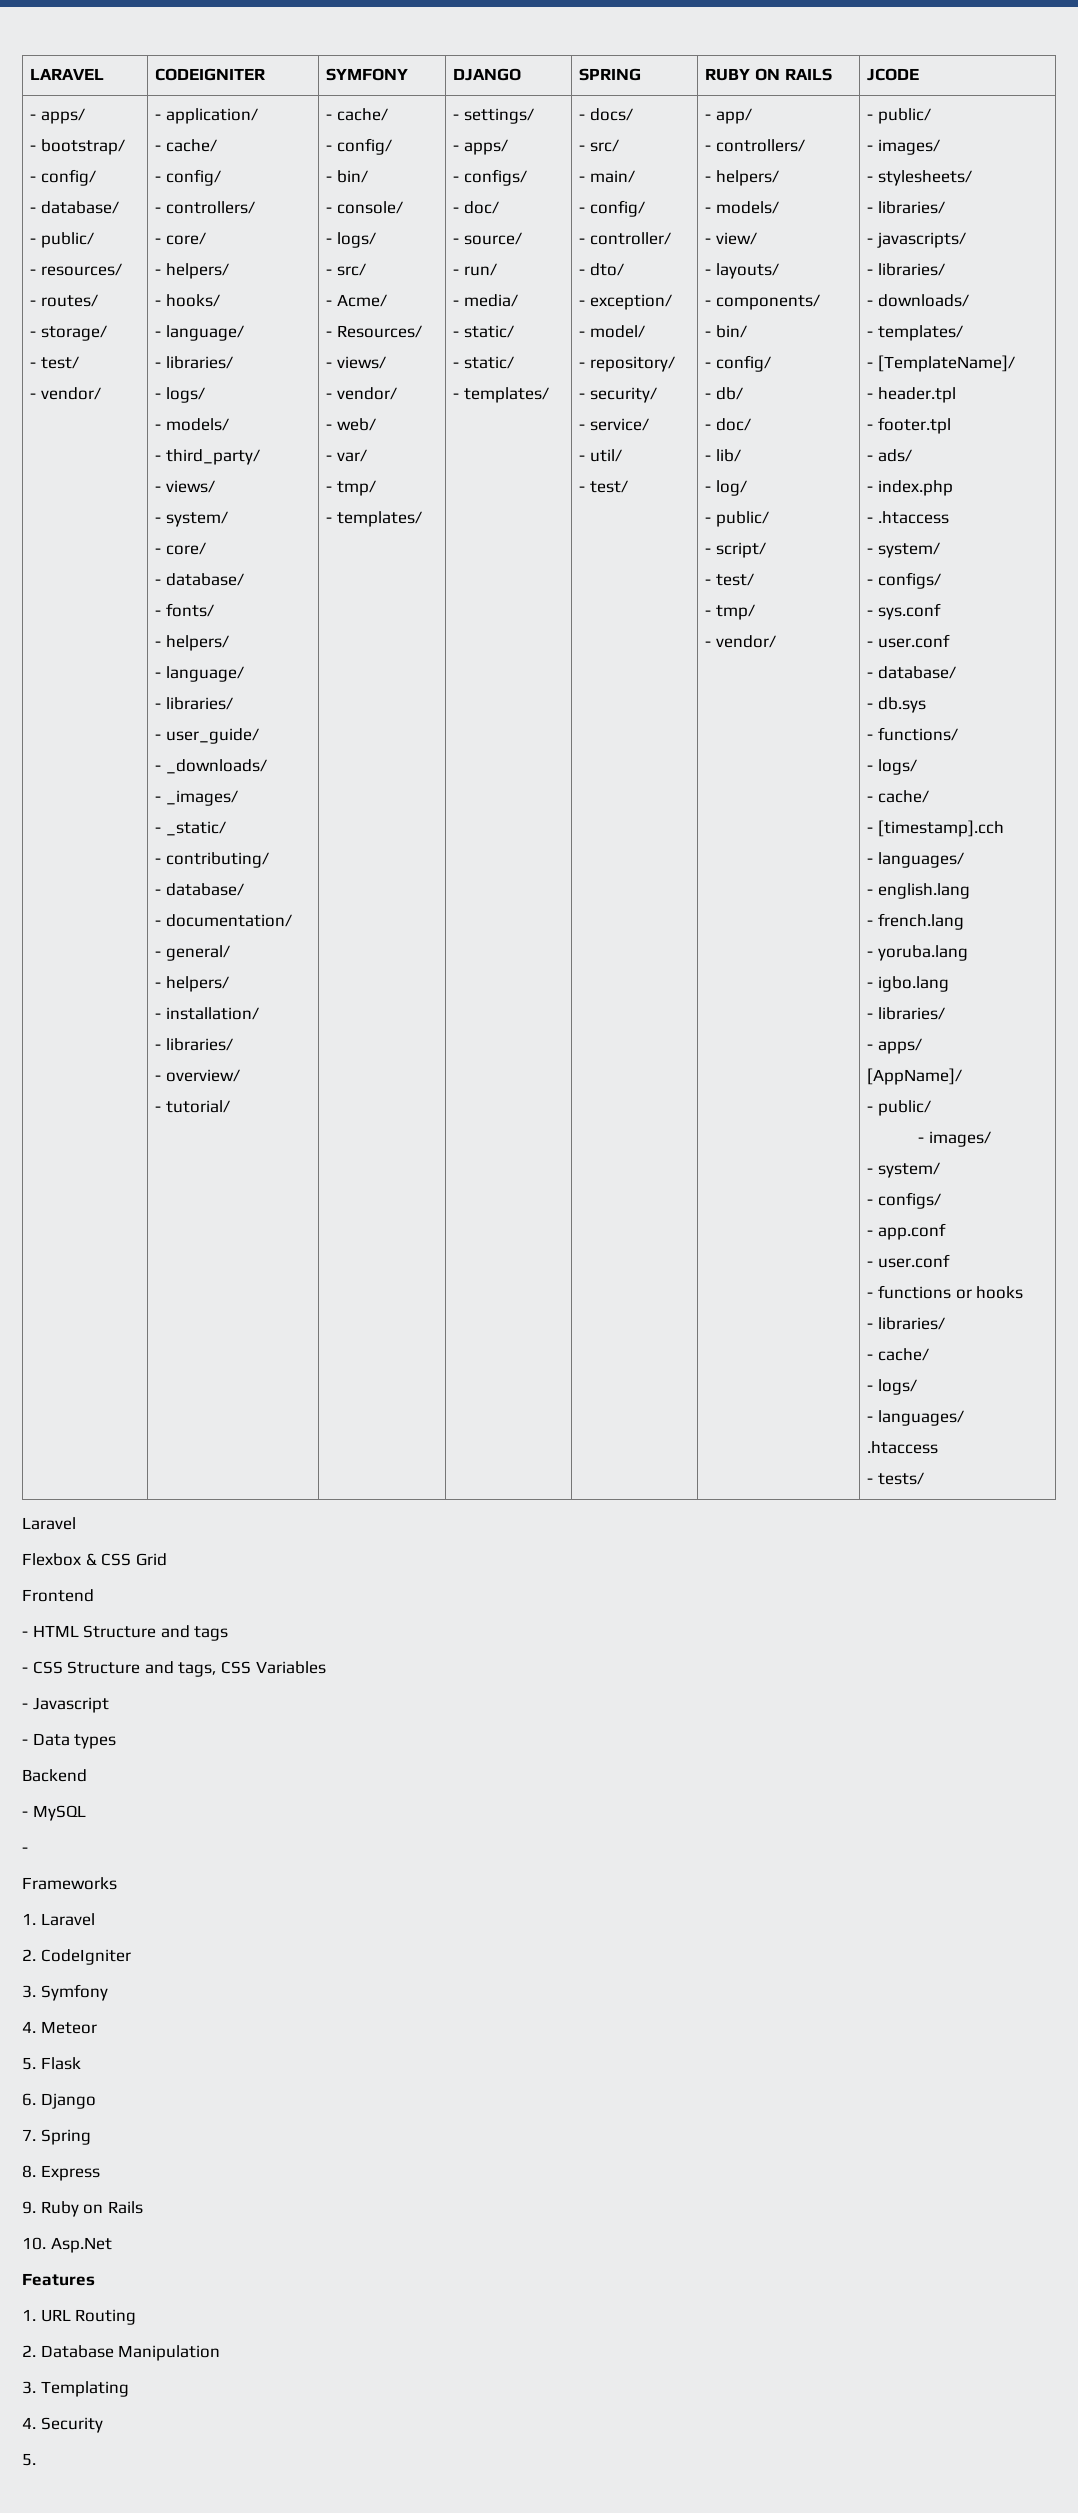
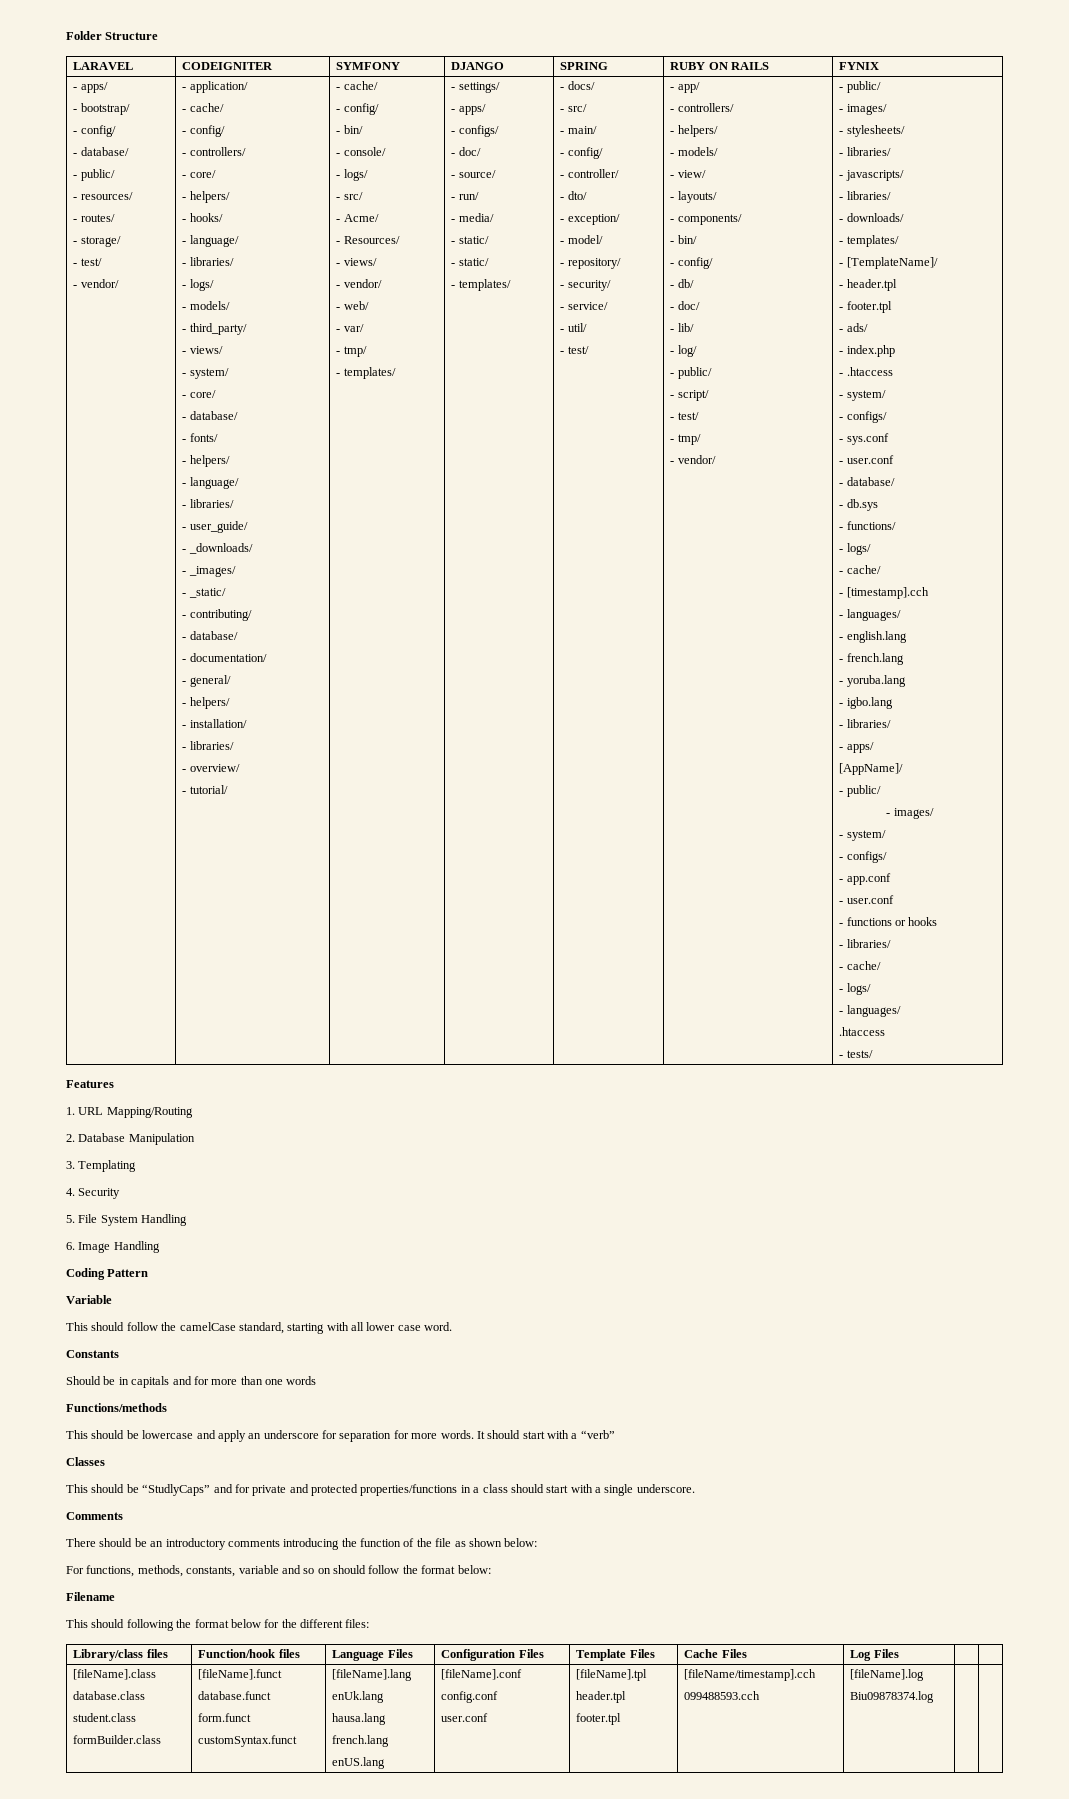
(30, 74) none -> [66,31,159,40] Folder Structure //
[867,68,920,81] JCODE -> [839,62,880,70] FYNIX
[22,1517,76,1530] [22,1553,167,1566] [22,1589,94,1602] [22,1625,229,1641] [22,1661,326,1677] [22,1697,109,1713] [22,1733,117,1749] [22,1769,87,1782] [22,1805,86,1821] [22,1847,28,1853] [22,1877,117,1890] [22,1913,95,1926] [22,1949,131,1965] [22,1984,108,2001] [22,2021,97,2034] [22,2057,81,2070] [22,2093,96,2109] [22,2129,91,2145] [22,2165,100,2181] [22,2201,143,2217] [22,2237,112,2253] // Laravel // Flexbox & CSS Grid // Frontend // - HTML Structure and tags // - CSS Structure and tags, CSS Variables // - Javascript // - Data types // Backend // - MySQL // - // Frameworks // 1. Laravel // 2. CodeIgniter // 3. Symfony // 4. Meteor // 5. Flask // 6. Django // 7. Spring // 8. Express // 9. Ruby on Rails // 10. Asp.Net -> (873, 1054) none
[75,2309,137,2325] Routing -> [106,1107,193,1118] Mapping/Routing
(36, 2459) none -> [78,1214,188,1226] [66,1241,160,1253] [66,1268,149,1280] [66,1295,112,1304] [66,1322,453,1334] [66,1350,119,1358] [66,1376,317,1388] [66,1403,167,1412] [66,1430,615,1442] [66,1457,105,1466] [66,1484,695,1496] [66,1512,123,1520] [66,1538,538,1550] [66,1565,491,1577] [66,1592,115,1601] [66,1619,370,1631] [73,1649,168,1661] [198,1649,300,1658] [332,1649,413,1661] [441,1649,544,1661] [576,1649,655,1661] [684,1649,747,1658] [850,1649,899,1661] [73,1669,157,1680] [73,1691,146,1700] [73,1713,137,1722] [73,1735,162,1744] [198,1669,283,1680] [198,1691,272,1700] [198,1713,252,1722] [198,1735,298,1747] [332,1669,413,1681] [332,1691,385,1703] [332,1713,387,1725] [332,1735,390,1747] [332,1757,386,1769] [441,1669,523,1680] [441,1691,499,1703] [441,1713,489,1722] [576,1669,648,1681] [576,1691,627,1703] [576,1713,622,1725] [684,1669,817,1681] [684,1691,761,1700] [850,1669,925,1681] [850,1691,935,1703] File System Handling // 6. Image Handling // Coding Pattern // Variable // This should follow the camelCase standard, starting with all lower case word. // Constants // Should be in capitals and for more than one words // Functions/methods // This should be lowercase and apply an underscore for separation for more words. It should start with a “verb” // Classes // This should be “StudlyCaps” and for private and protected properties/functions in a class should start with a single underscore. // Comments // There should be an introductory comments introducing the function of the file as shown below: // For functions, methods, constants, variable and so on should follow the format below: // Filename // This should following the format below for the different files: // Library/class files | Function/hook files | Language Files | Configuration Files | Template Files | Cache Files | Log Files | | // [fileName].class // database.class // student.class // formBuilder.class | [fileName].funct // database.funct // form.funct // customSyntax.funct | [fileName].lang // enUk.lang // hausa.lang // french.lang // enUS.lang | [fileName].conf // config.conf // user.conf | [fileName].tpl // header.tpl // footer.tpl | [fileName/timestamp].cch // 099488593.cch | [fileName].log // Biu09878374.log | |

